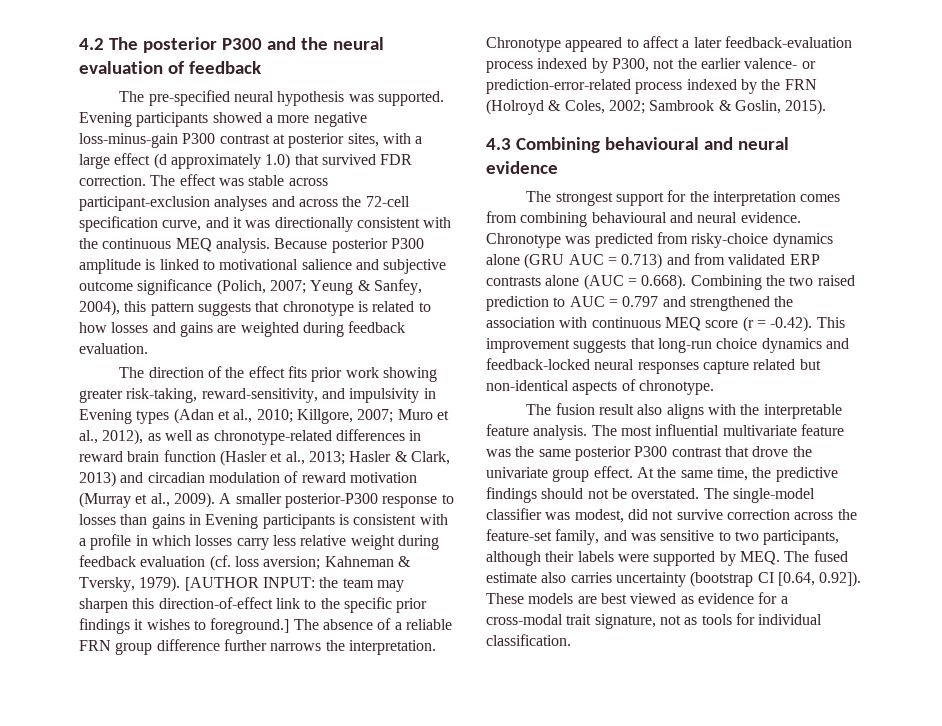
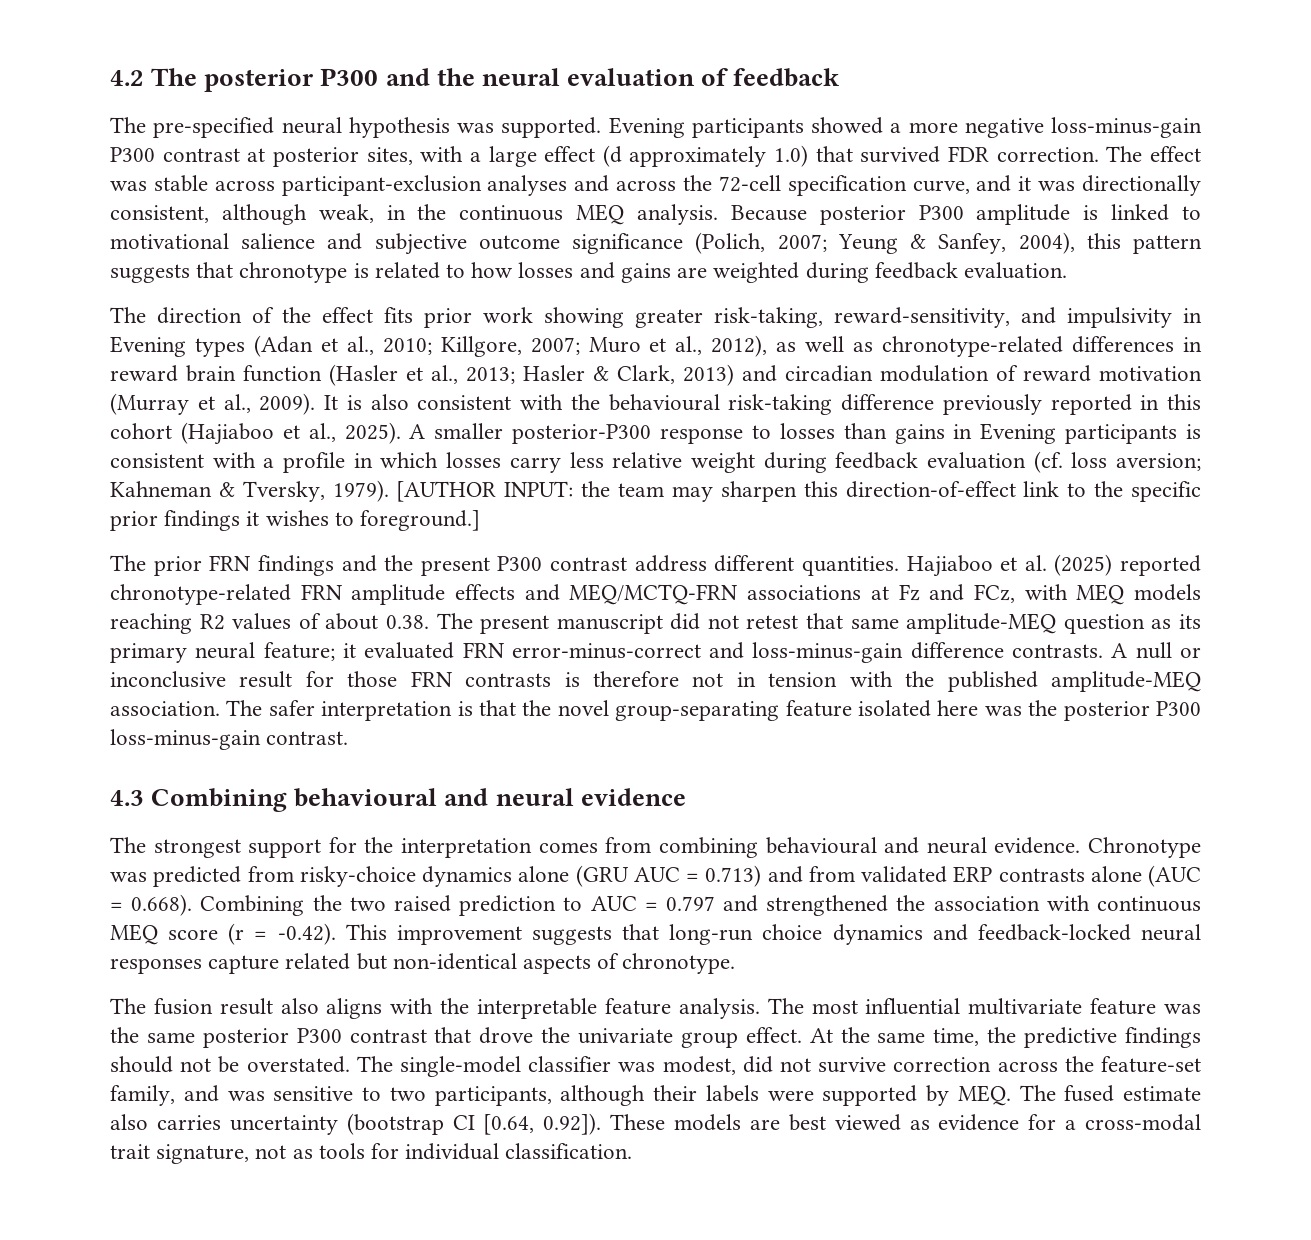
[356,217,452,228] consistent with -> [110,204,406,225] consistent, although weak, in
(215, 500) none -> [324,394,1201,415] [110,422,401,445] It is also consistent with the behavioural risk-taking difference previously reported in this cohort (Hajiaboo et al., 2025).
[293,618,452,630] [79,639,436,655] [486,36,852,52] [486,58,816,73] [486,79,817,94] [486,99,827,115] The absence of a reliable FRN group difference further narrows the interpretation. Chronotype appeared to affect a later feedback-evaluation process indexed by P300, not the earlier valence- or prediction-error-related process indexed by the FRN (Holroyd & Coles, 2002; Sambrook & Goslin, 2015). -> [110,554,1201,577] [110,584,1202,605] [110,613,1201,634] [110,642,1201,663] [110,671,1201,692] [110,700,1201,721] [110,729,349,750] // The prior FRN findings and the present P300 contrast address different quantities. Hajiaboo et al. (2025) reported chronotype-related FRN amplitude effects and MEQ/MCTQ-FRN associations at Fz and FCz, with MEQ models reaching R2 values of about 0.38. The present manuscript did not retest that same amplitude-MEQ question as its primary neural feature; it evaluated FRN error-minus-correct and loss-minus-gain difference contrasts. A null or inconclusive result for those FRN contrasts is therefore not in tension with the published amplitude-MEQ association. The safer interpretation is that the novel group-separating feature isolated here was the posterior P300 loss-minus-gain contrast.

